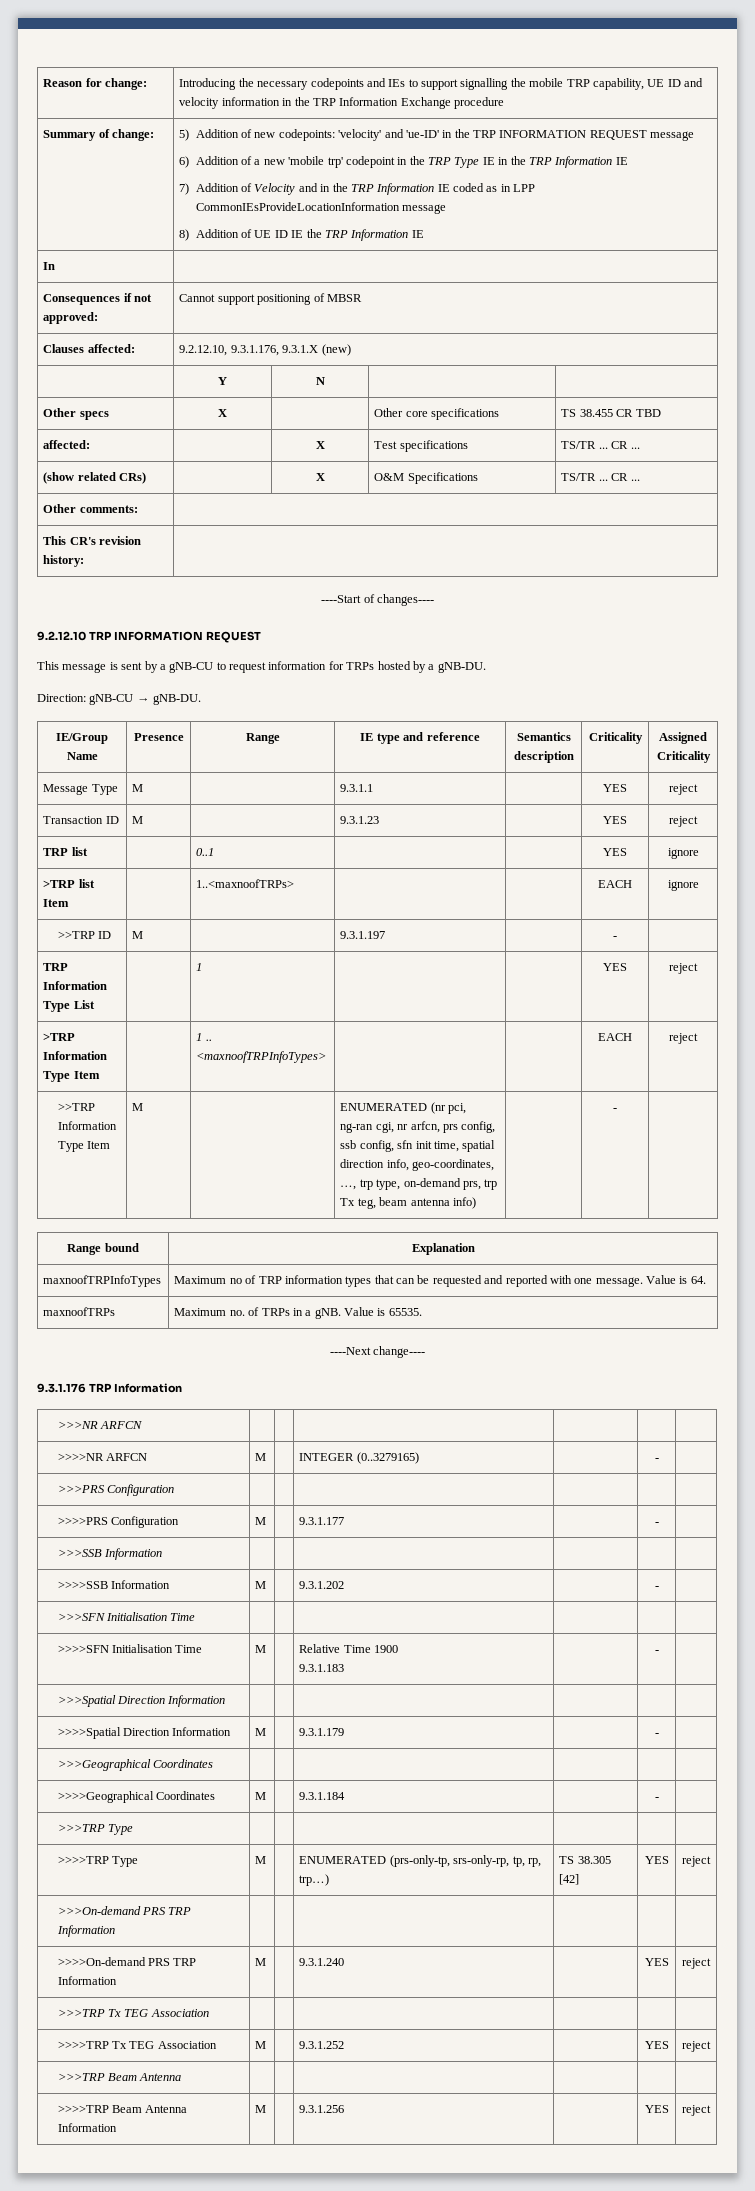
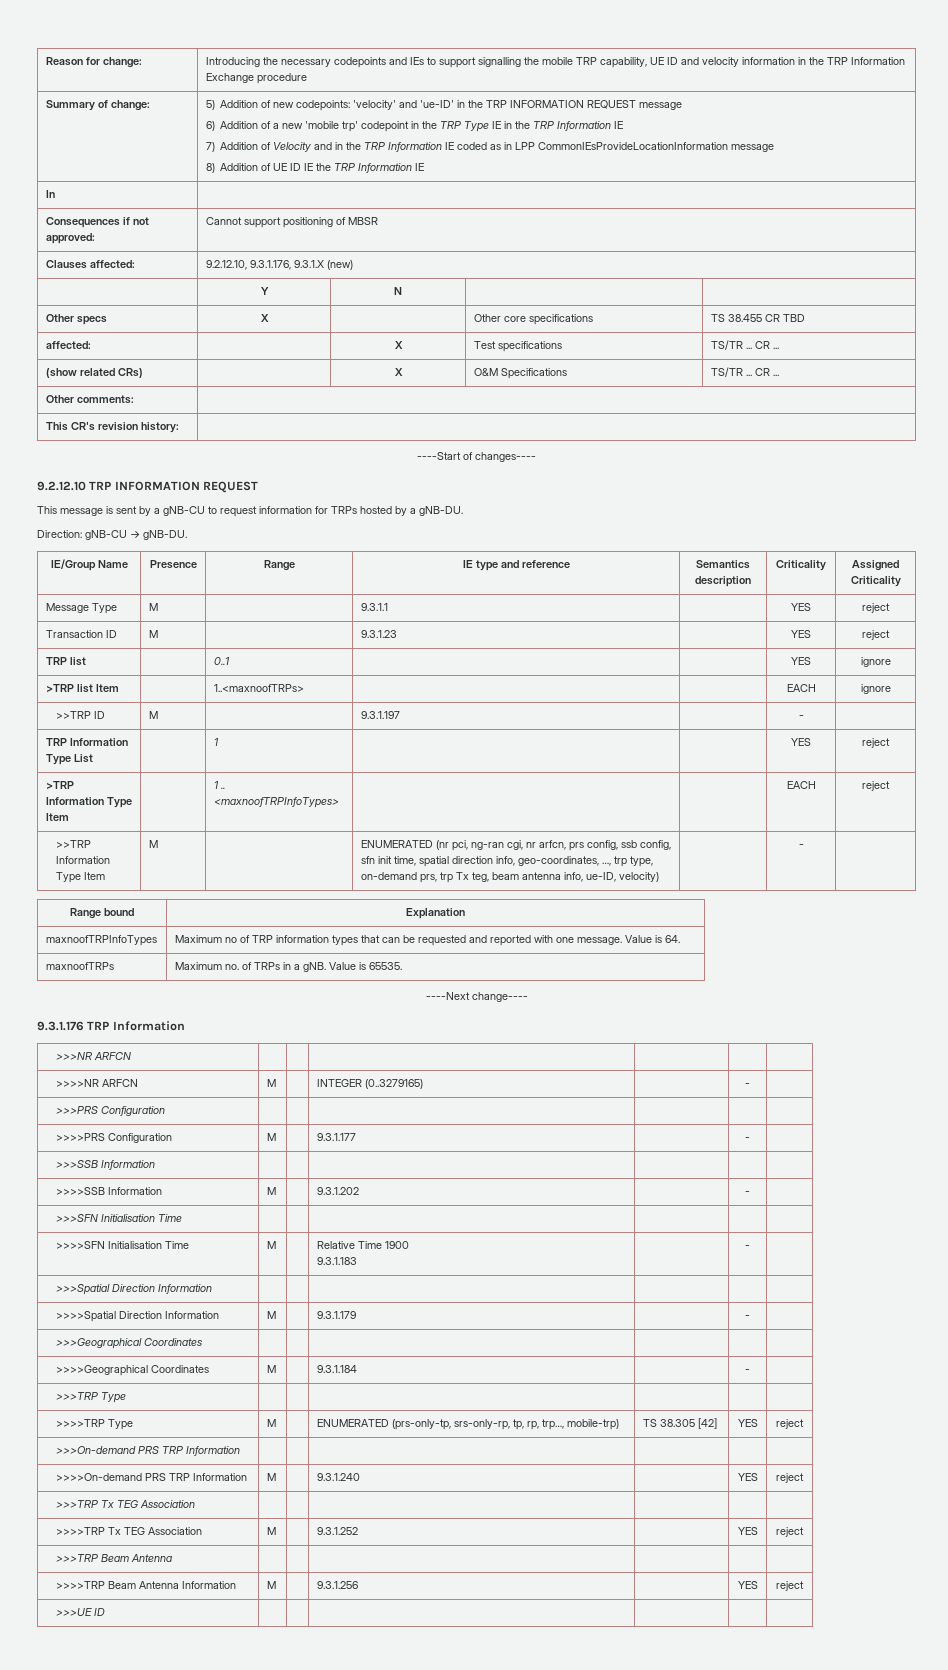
[452,1197,476,1209] info) -> [563,872,659,882] info, ue-ID, velocity)
[299,1874,330,1886] trp…) -> [541,1419,619,1430] trp…, mobile-trp)
(711, 2110) none -> [55,1608,105,1616] // >>>UE ID | | | | | |

